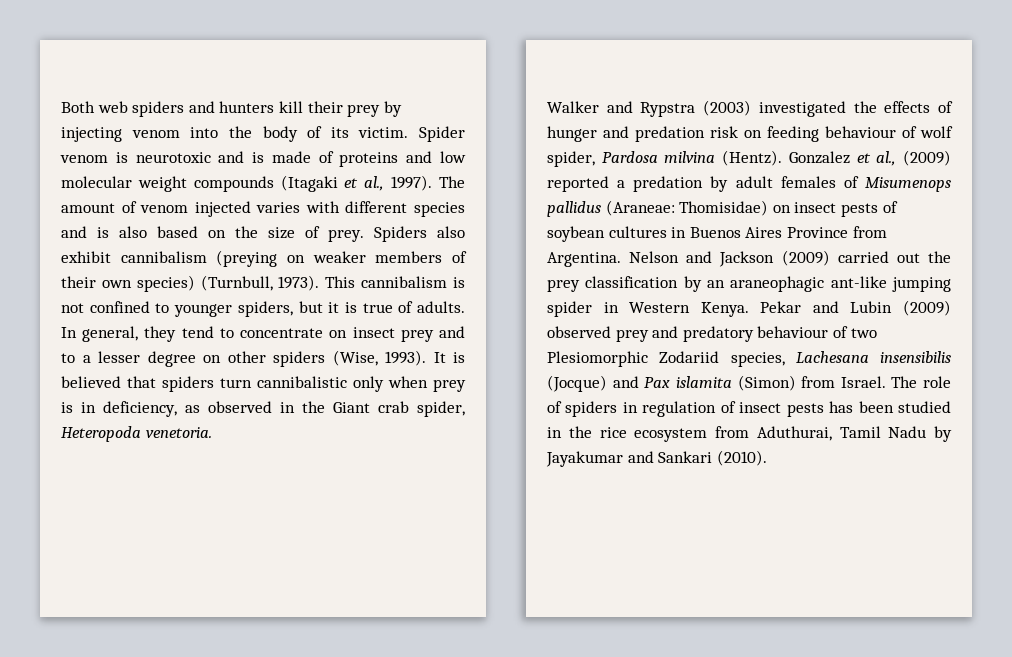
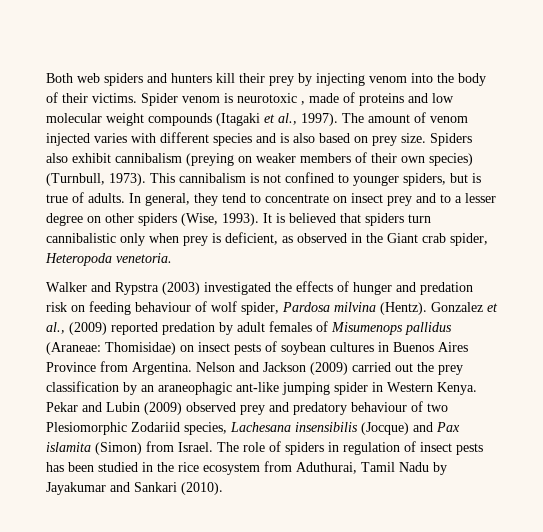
[330,127,409,138] its victim. -> [62,93,137,103] their victims.
[218,151,265,163] and is -> [301,101,305,105] ,
[235,226,364,242] the size of prey. -> [372,133,426,146] prey size.
[328,302,340,313] it -> (468, 178) none
[81,401,177,417] in deficiency, -> [225,232,278,245] deficient,
[617,180,626,188] a -> (158, 328) none

